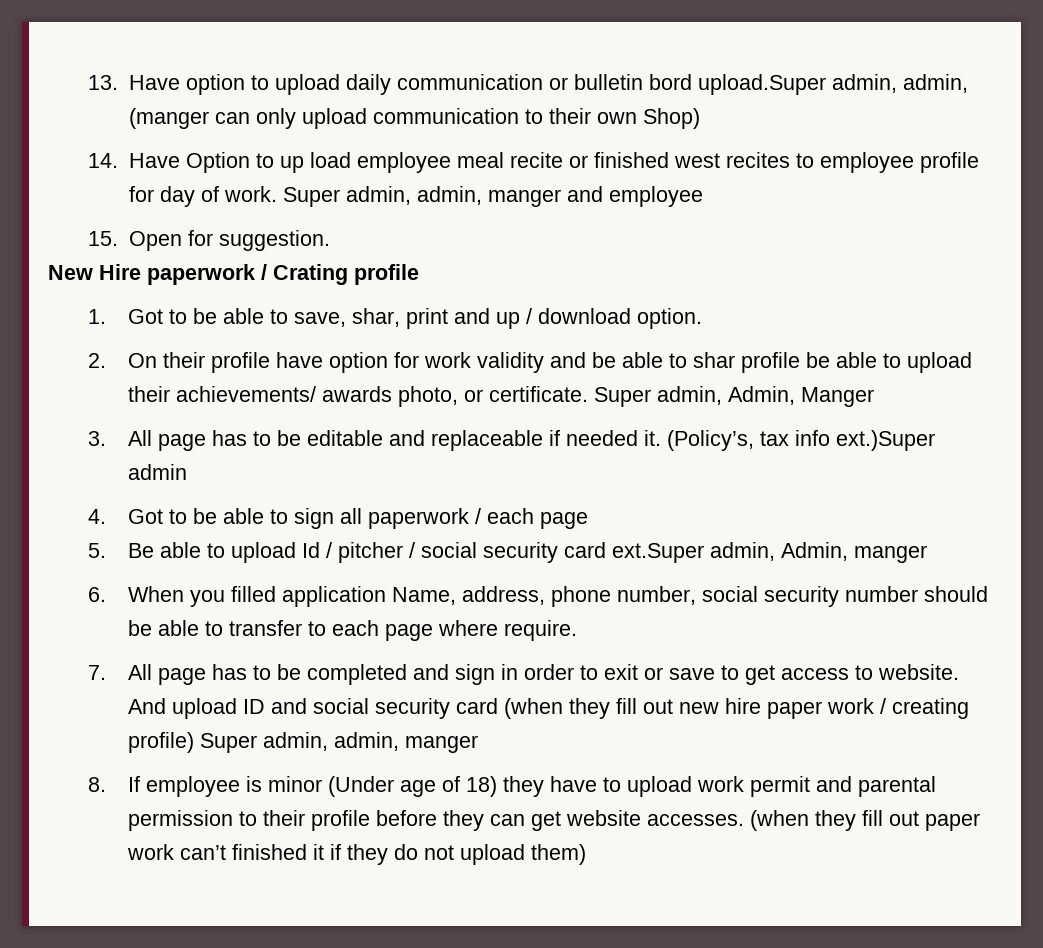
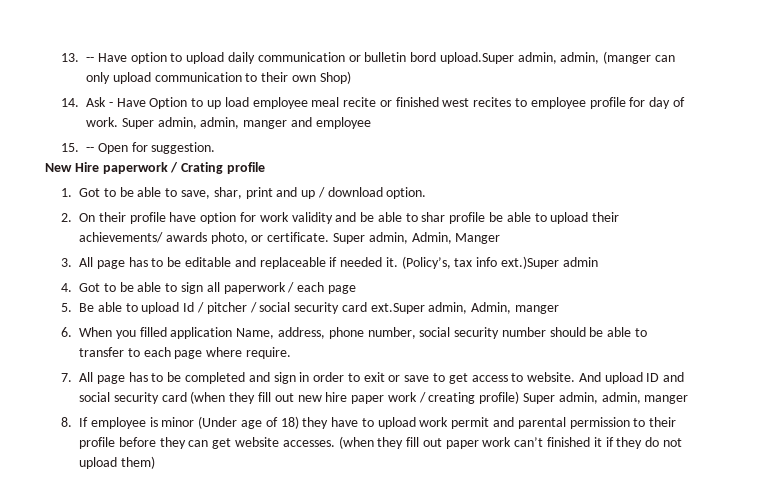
(119, 82) none -> [86,57,95,62] --
(119, 160) none -> [86,97,113,107] Ask -
(119, 238) none -> [86,147,95,152] --

